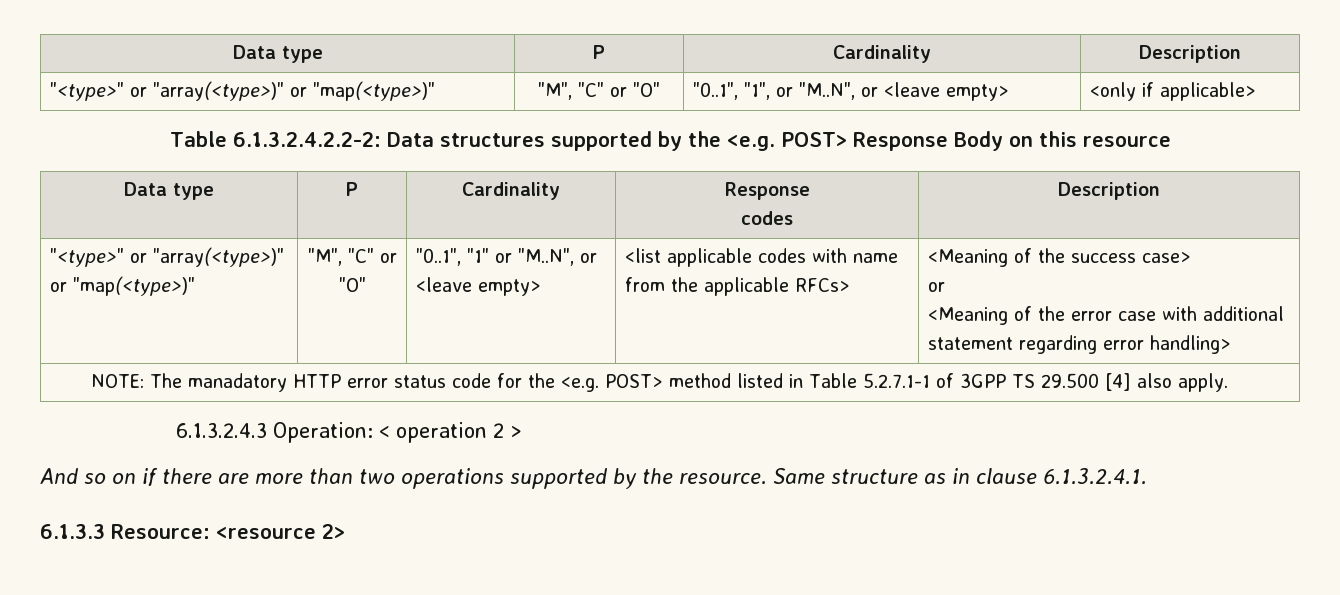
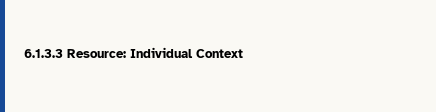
[232,45,323,63] [593,45,605,59] [833,45,931,63] [1139,45,1241,63] [50,81,436,101] [538,82,660,100] [693,82,1010,101] [1090,82,1257,101] [169,131,1171,151] [124,182,214,200] [346,182,358,196] [462,182,560,200] [724,182,810,200] [741,211,793,225] [1058,182,1160,200] [50,247,285,267] [50,276,196,296] [307,248,397,266] [338,277,366,292] [416,248,598,266] [416,277,542,296] [625,248,899,267] [625,277,851,296] [928,248,1192,267] [928,282,946,292] [928,306,1285,325] [928,335,1232,354] [91,373,1229,392] [176,422,523,443] [40,468,1147,489] [40,524,345,539] Data type | P | Cardinality | Description // "<type>" or "array(<type>)" or "map(<type>)" | "M", "C" or "O" | "0..1", "1", or "M..N", or <leave empty> | <only if applicable> // Table 6.1.3.2.4.2.2-2: Data structures supported by the <e.g. POST> Response Body on this resource // Data type | P | Cardinality | Response // codes | Description // "<type>" or "array(<type>)" or "map(<type>)" | "M", "C" or "O" | "0..1", "1" or "M..N", or <leave empty> | <list applicable codes with name from the applicable RFCs> | <Meaning of the success case> // or // <Meaning of the error case with additional statement regarding error handling> // NOTE: The manadatory HTTP error status code for the <e.g. POST> method listed in Table 5.2.7.1-1 of 3GPP TS 29.500 [4] also apply. // 6.1.3.2.4.3 Operation: < operation 2 > // And so on if there are more than two operations supported by the resource. Same structure as in clause 6.1.3.2.4.1. // 6.1.3.3 Resource: <resource 2> -> [24,47,243,58] 6.1.3.3 Resource: Individual Context

